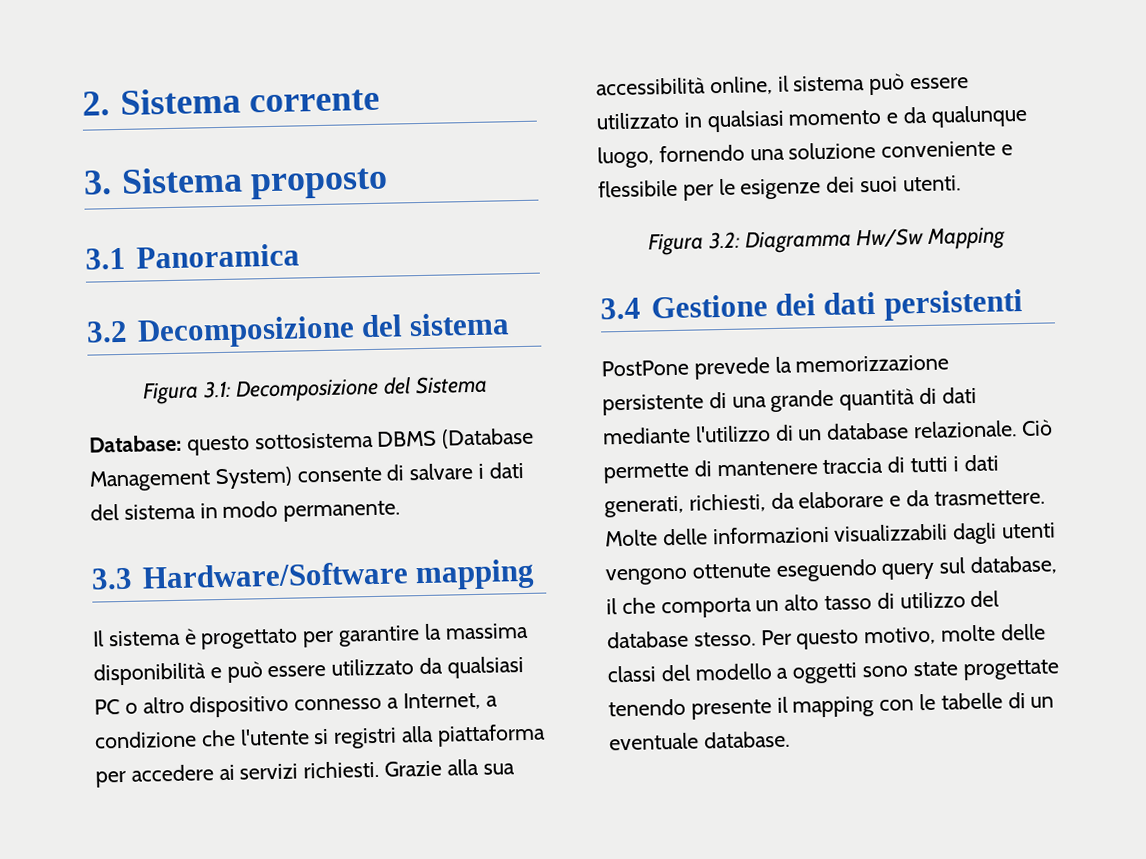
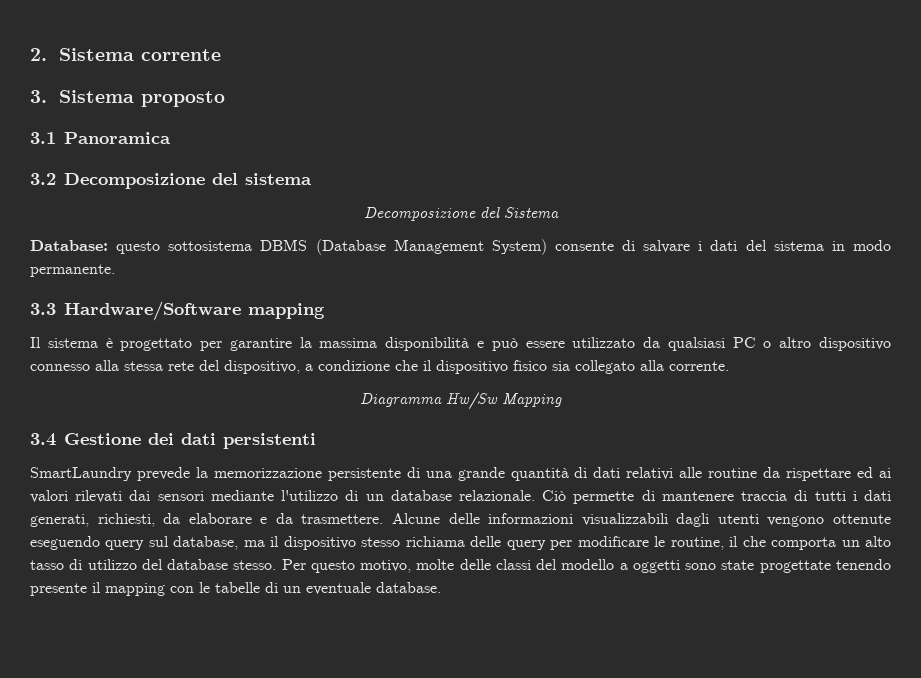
[142,380,232,405] Figura 3.1: -> (312, 179) none
[387,691,498,711] [94,723,546,749] [95,758,515,788] [596,73,970,96] [596,104,1028,133] [597,140,1014,169] [598,175,961,201] [647,231,740,256] a Internet, a condizione che l'utente si registri alla piattaforma per accedere ai servizi richiesti. Grazie alla sua accessibilità online, il sistema può essere utilizzato in qualsiasi momento e da qualunque luogo, fornendo una soluzione conveniente e flessibile per le esigenze dei suoi utenti. // Figura 3.2: -> [95,360,729,374] alla stessa rete del dispositivo, a condizione che il dispositivo fisico sia collegato alla corrente. //
[601,359,689,377] PostPone -> [30,467,132,481] SmartLaundry
(977, 395) none -> [626,467,892,481] [30,490,204,503] relativi alle routine da rispettare ed ai valori rilevati dai sensori
[605,529,658,547] Molte -> [392,513,440,524] Alcune
(1058, 565) none -> [243,536,724,550] ma il dispositivo stesso richiama delle query per modificare le routine,

